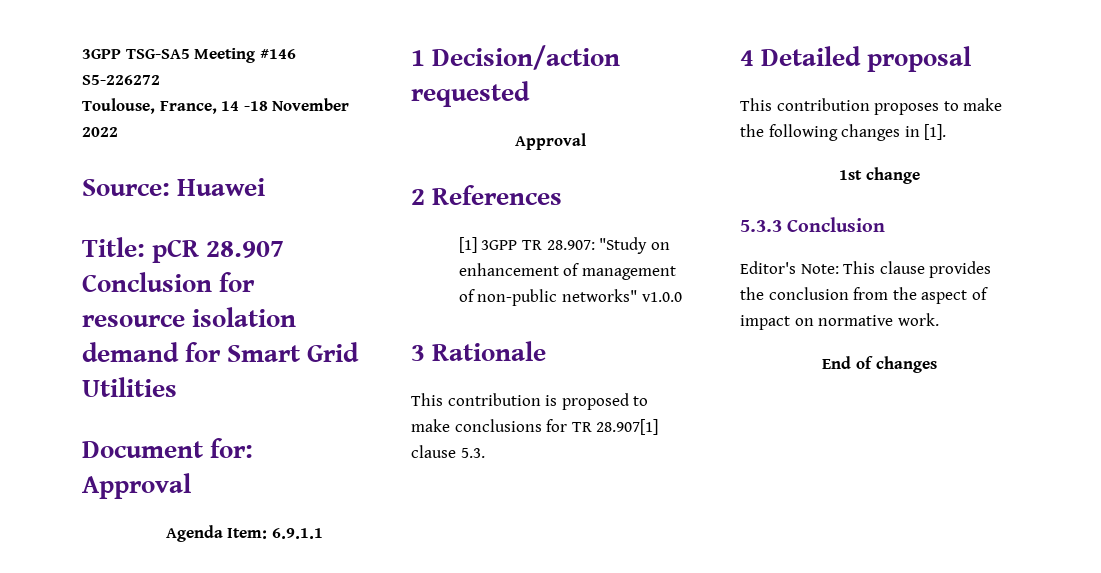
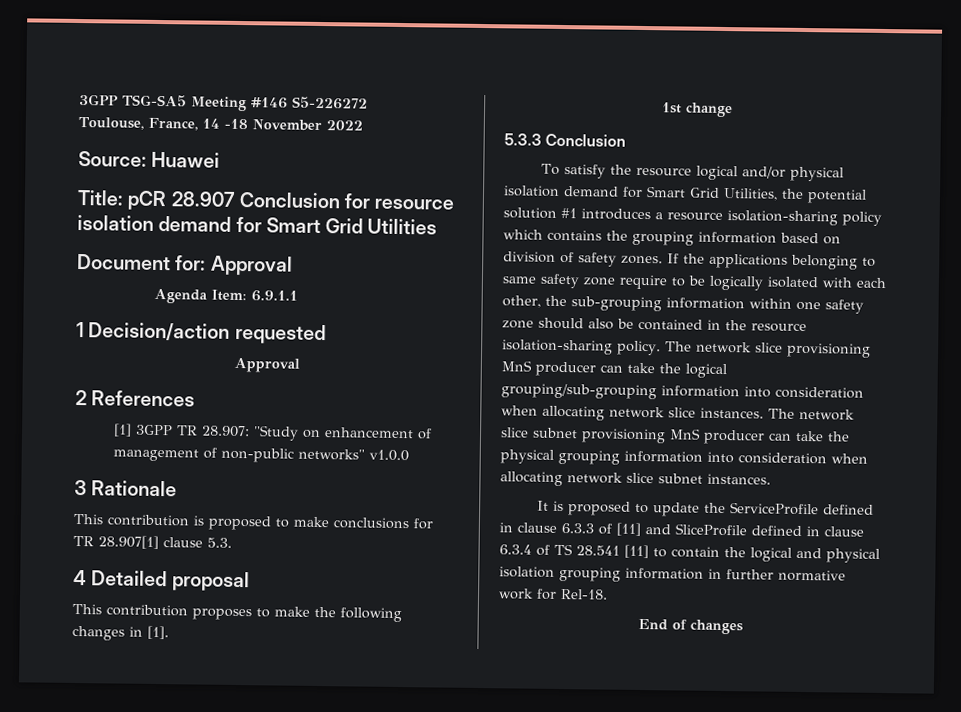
[740,261,992,278] [740,287,988,304] [740,313,939,330] Editor's Note: This clause provides the conclusion from the aspect of impact on normative work. -> [541,163,845,182] [503,185,867,204] [503,207,882,226] [503,229,841,246] [503,251,876,270] [502,273,886,291] [502,295,864,314] [502,317,807,333] [502,339,871,358] [501,360,727,379] [501,383,864,400] [501,405,855,421] [500,427,850,445] [500,449,868,465] [500,471,771,487] [537,500,875,517] [499,522,864,537] [499,543,880,563] [499,566,846,582] [498,588,608,600] To satisfy the resource logical and/or physical isolation demand for Smart Grid Utilities, the potential solution #1 introduces a resource isolation-sharing policy which contains the grouping information based on division of safety zones. If the applications belonging to same safety zone require to be logically isolated with each other, the sub-grouping information within one safety zone should also be contained in the resource isolation-sharing policy. The network slice provisioning MnS producer can take the logical grouping/sub-grouping information into consideration when allocating network slice instances. The network slice subnet provisioning MnS producer can take the physical grouping information into consideration when allocating network slice subnet instances. // It is proposed to update the ServiceProfile defined in clause 6.3.3 of [11] and SliceProfile defined in clause 6.3.4 of TS 28.541 [11] to contain the logical and physical isolation grouping information in further normative work for Rel-18.

